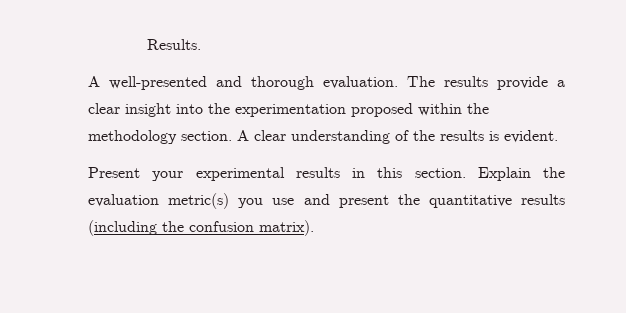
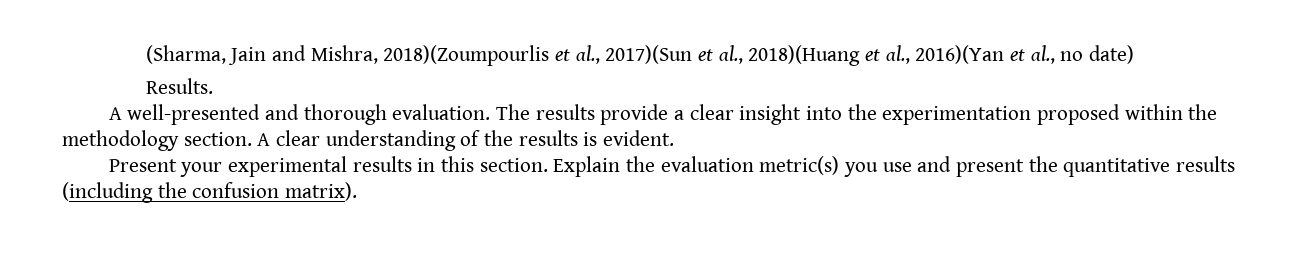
(146, 44) none -> [145,45,1135,66] (Sharma, Jain and Mishra, 2018)(Zoumpourlis et al., 2017)(Sun et al., 2018)(Huang et al., 2016)(Yan et al., no date) //

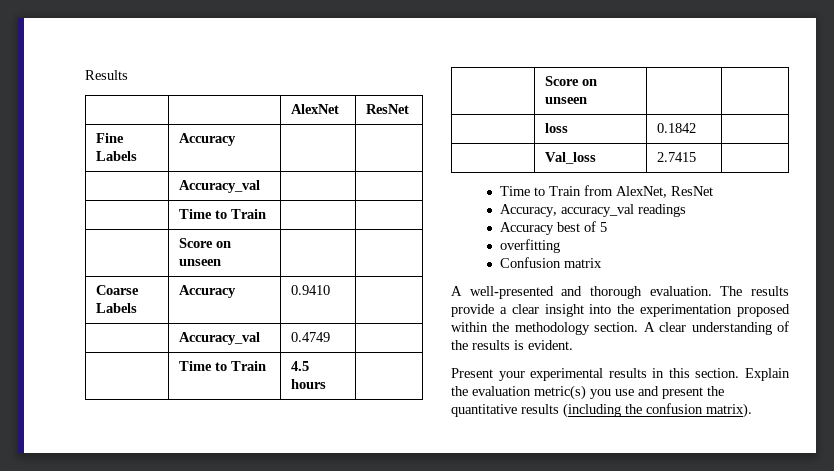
[145,45,1135,66] [145,78,213,94] (Sharma, Jain and Mishra, 2018)(Zoumpourlis et al., 2017)(Sun et al., 2018)(Huang et al., 2016)(Yan et al., no date) // Results. -> [85,70,128,80] [291,104,340,114] [366,104,410,114] [96,133,125,143] [96,151,138,161] [179,133,237,146] [179,180,261,193] [179,209,267,219] [179,238,232,248] [179,259,222,266] [96,285,140,295] [96,303,138,313] [179,285,237,298] [291,285,331,295] [179,332,261,345] [291,332,331,342] [179,361,267,371] [291,361,310,371] [291,379,327,389] [545,76,598,86] [545,97,588,104] [545,123,569,133] [657,123,697,133] [545,152,597,164] [657,152,697,162] [499,185,713,198] [499,204,686,217] [499,221,607,235] [499,239,560,253] [499,257,602,268] Results // | | AlexNet | ResNet // Fine Labels | Accuracy | | // | Accuracy_val | | // | Time to Train | | // | Score on unseen | | // Coarse Labels | Accuracy | 0.9410 | // | Accuracy_val | 0.4749 | // | Time to Train | 4.5 hours | // | Score on unseen | | // | loss | 0.1842 | // | Val_loss | 2.7415 | // Time to Train from AlexNet, ResNet // Accuracy, accuracy_val readings // Accuracy best of 5 // overfitting // Confusion matrix

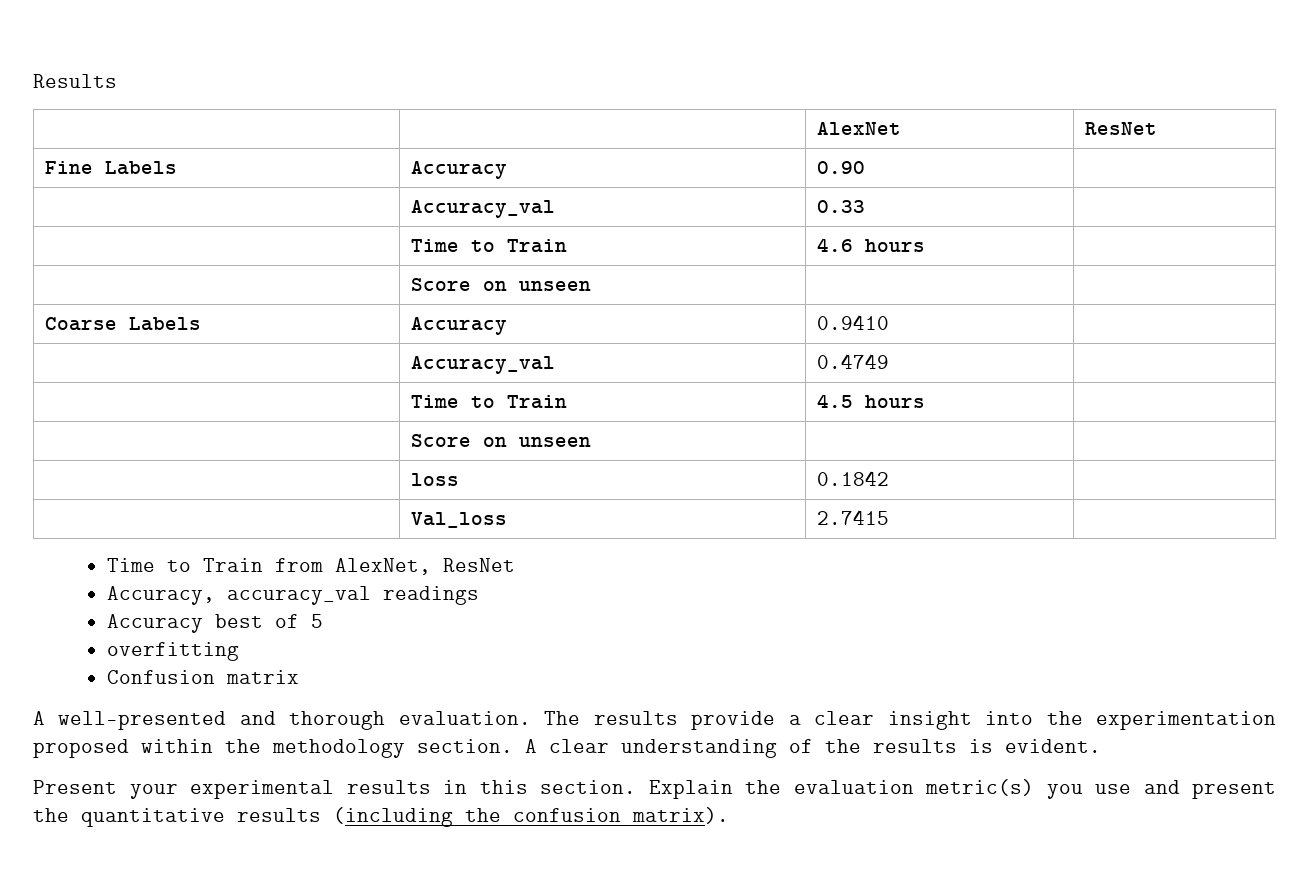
[179,180,261,193] [179,209,267,219] | // | Accuracy_val | | // | Time to Train | -> [817,161,866,174] [411,200,556,218] [817,200,866,213] [411,239,568,253] [817,238,926,252] 0.90 | // | Accuracy_val | 0.33 | // | Time to Train | 4.6 hours

